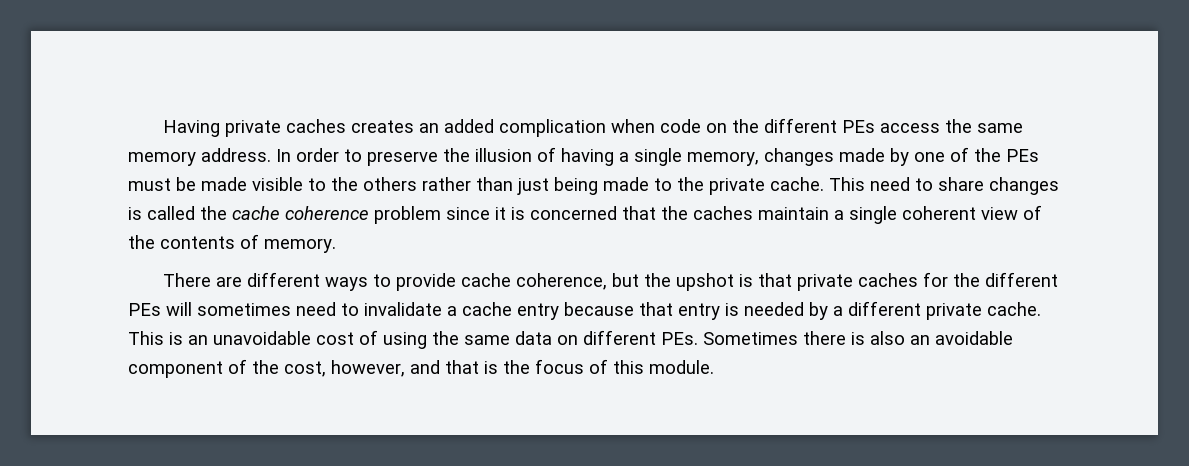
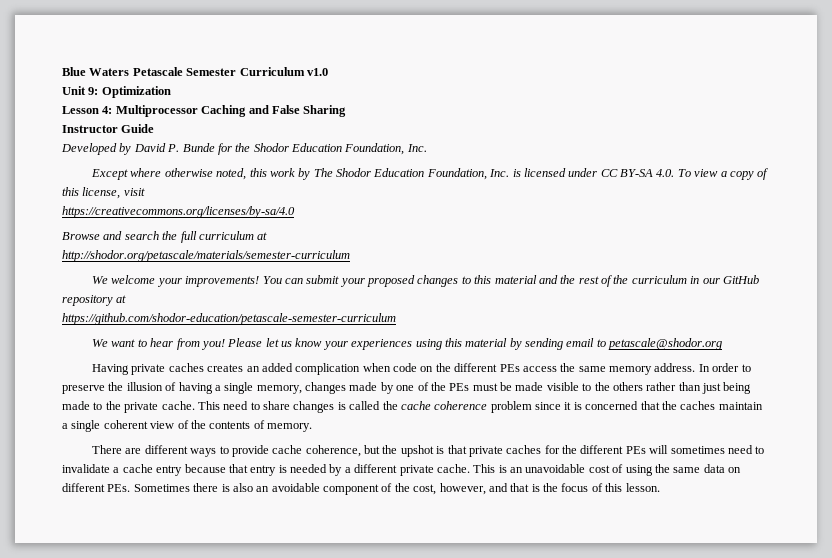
(162, 128) none -> [62,67,328,76] [62,86,171,98] [62,105,347,117] [62,124,155,133] [61,143,427,155] [91,168,769,180] [62,187,145,199] [62,206,295,218] [62,231,268,243] [62,250,350,262] [92,275,759,287] [62,295,127,306] [62,313,396,325] [92,338,723,350] Blue Waters Petascale Semester Curriculum v1.0 // Unit 9: Optimization // Lesson 4: Multiprocessor Caching and False Sharing // Instructor Guide // Developed by David P. Bunde for the Shodor Education Foundation, Inc. // Except where otherwise noted, this work by The Shodor Education Foundation, Inc. is licensed under CC BY-SA 4.0. To view a copy of this license, visit // https://creativecommons.org/licenses/by-sa/4.0 // Browse and search the full curriculum at // http://shodor.org/petascale/materials/semester-curriculum // We welcome your improvements! You can submit your proposed changes to this material and the rest of the curriculum in our GitHub repository at // https://github.com/shodor-education/petascale-semester-curriculum // We want to hear from you! Please let us know your experiences using this material by sending email to petascale@shodor.org //
[649,360,714,374] module. -> [625,483,660,492] lesson.

